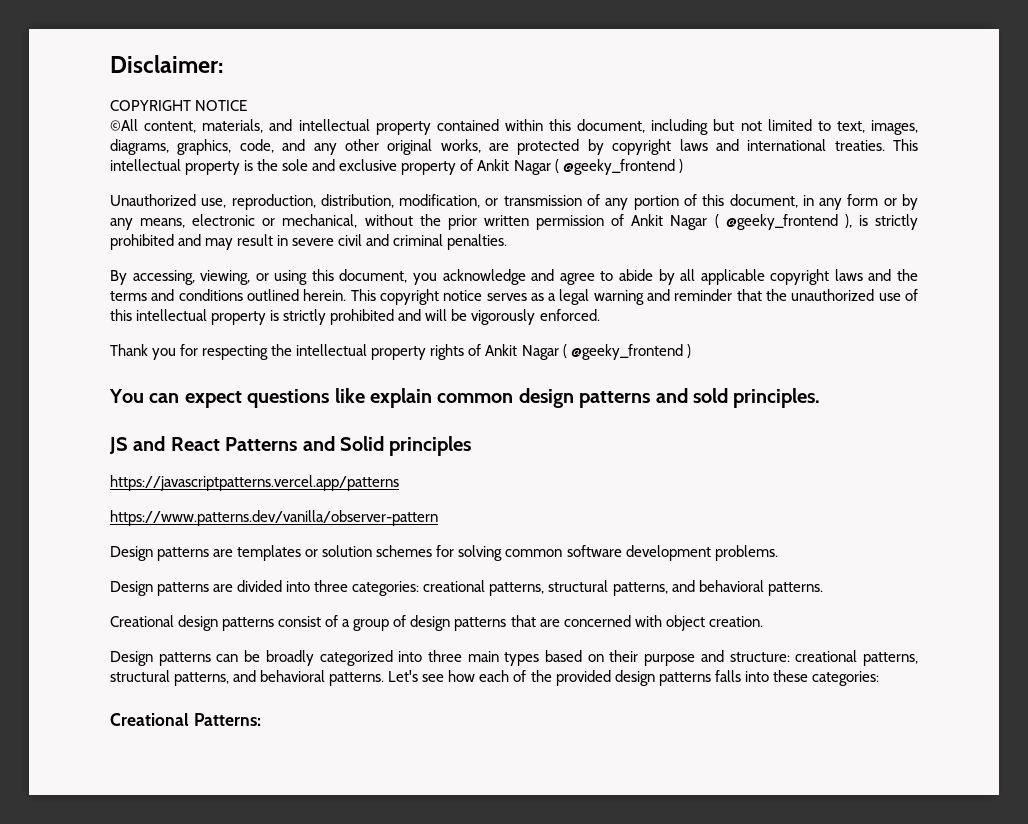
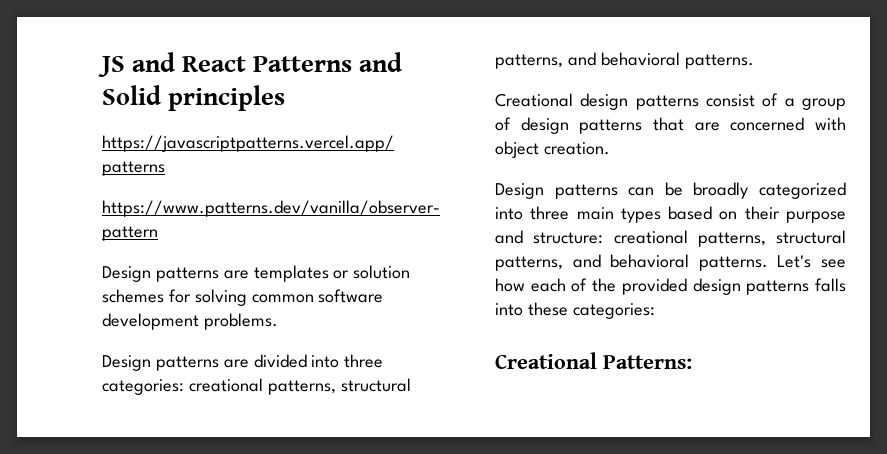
[110,55,223,73] [110,100,248,111] [110,119,918,135] [110,139,918,155] [110,159,683,175] [110,194,918,210] [110,214,919,230] [110,234,508,250] [110,269,918,285] [110,289,918,305] [110,309,600,325] [110,344,691,360] [109,388,821,408] Disclaimer: // COPYRIGHT NOTICE // ©All content, materials, and intellectual property contained within this document, including but not limited to text, images, diagrams, graphics, code, and any other original works, are protected by copyright laws and international treaties. This intellectual property is the sole and exclusive property of Ankit Nagar ( @geeky_frontend ) // Unauthorized use, reproduction, distribution, modification, or transmission of any portion of this document, in any form or by any means, electronic or mechanical, without the prior written permission of Ankit Nagar ( @geeky_frontend ), is strictly prohibited and may result in severe civil and criminal penalties. // By accessing, viewing, or using this document, you acknowledge and agree to abide by all applicable copyright laws and the terms and conditions outlined herein. This copyright notice serves as a legal warning and reminder that the unauthorized use of this intellectual property is strictly prohibited and will be vigorously enforced. // Thank you for respecting the intellectual property rights of Ankit Nagar ( @geeky_frontend ) // You can expect questions like explain common design patterns and sold principles. // -> (98, 66) none

